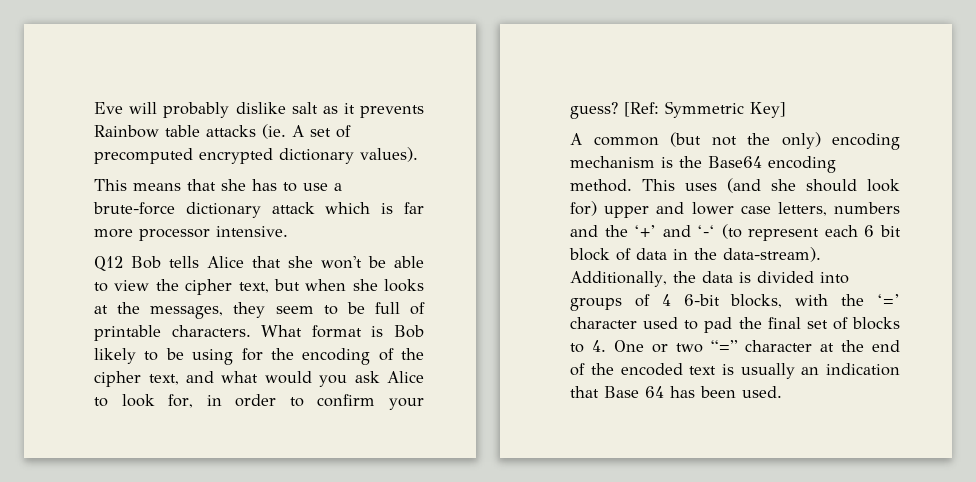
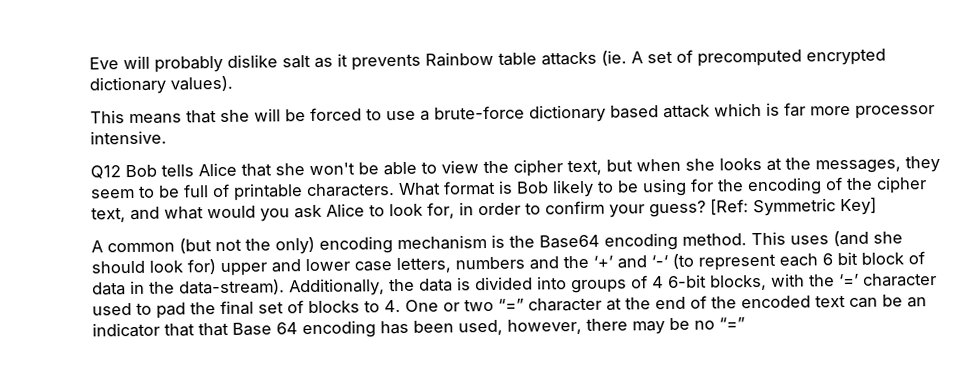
[252,179,278,191] has -> [253,107,362,122] will be forced
(261, 210) none -> [609,105,659,119] based
[721,363,900,379] is usually an indication -> [848,294,927,308] [91,322,195,338] can be an indicator that
(665, 392) none -> [301,320,376,339] encoding
[742,386,783,398] used. -> [457,317,745,336] used, however, there may be no “=”

